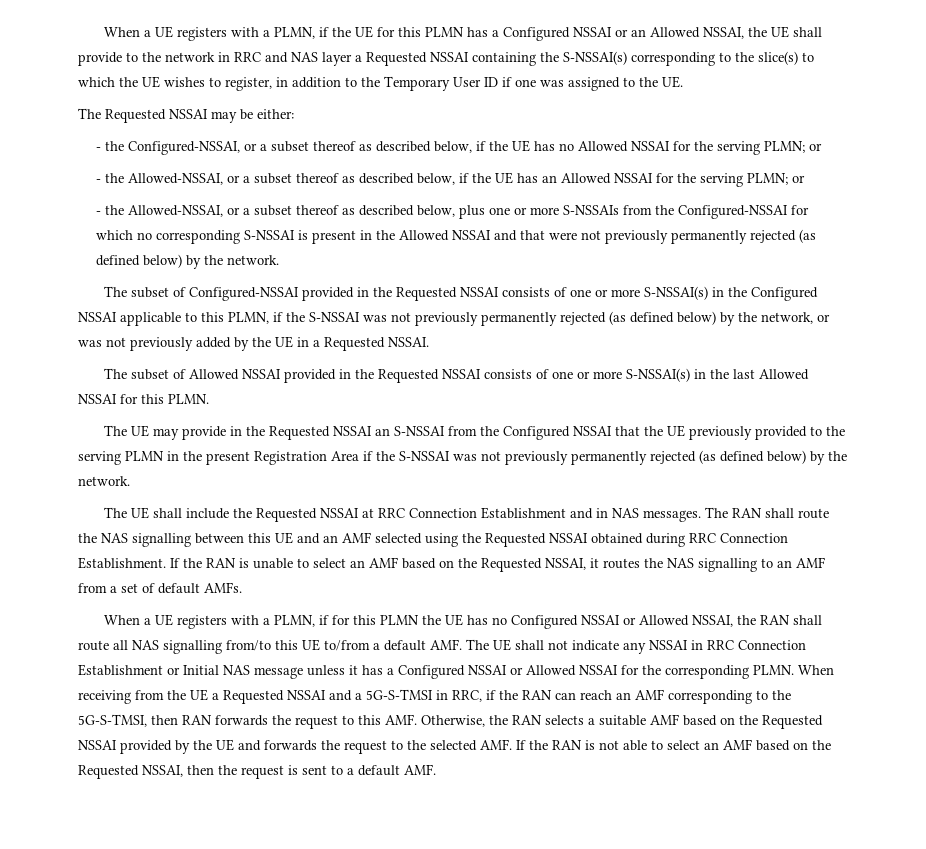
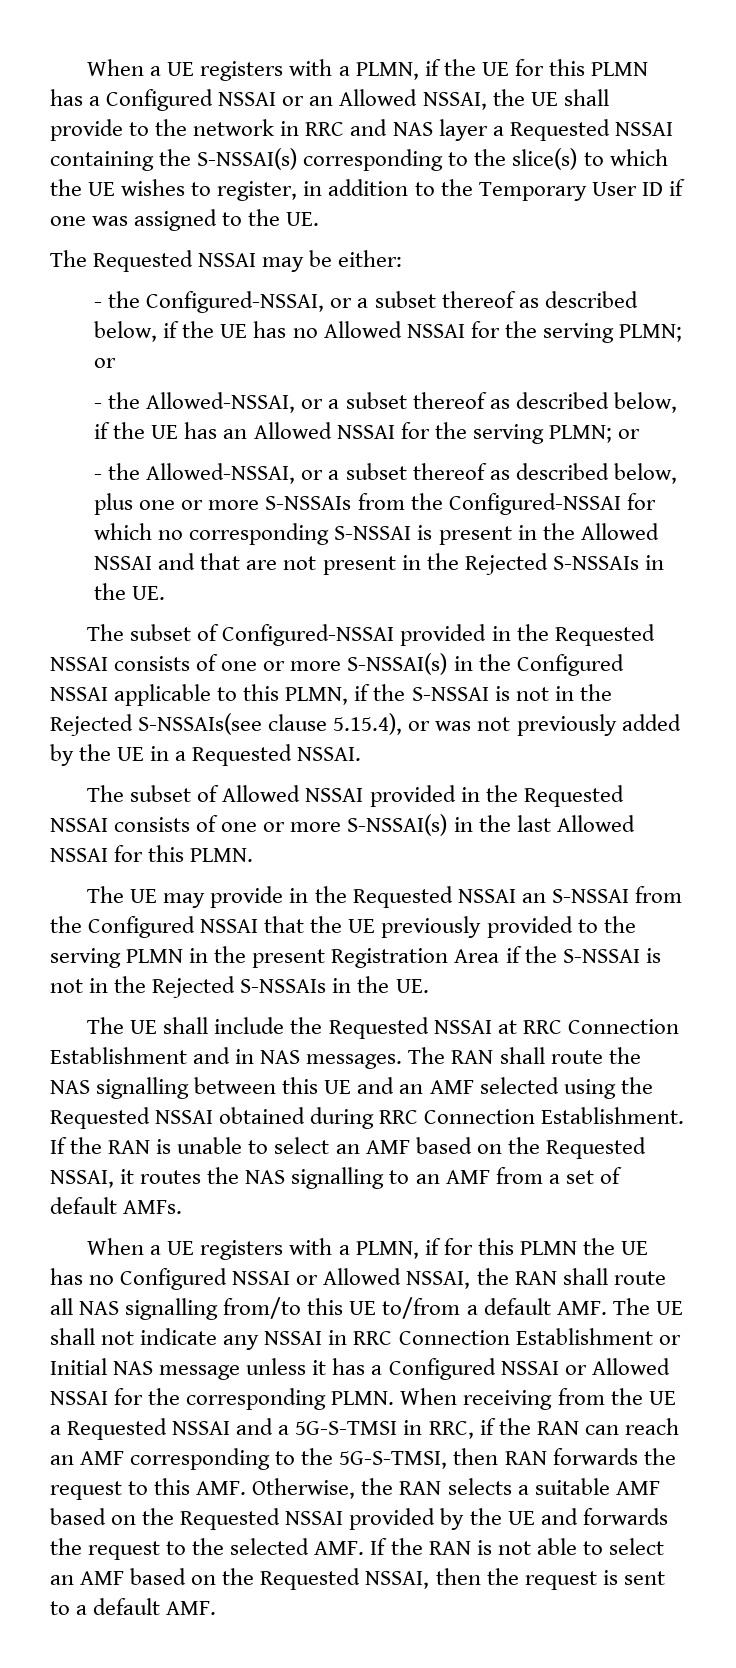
[548,229,816,244] [95,254,279,269] were not previously permanently rejected (as defined below) by the network. -> [246,553,664,575] [94,583,166,600] are not present in the Rejected S-NSSAIs in the UE.
[363,311,813,326] was not previously permanently rejected (as defined below) by the network, -> [494,684,612,701] [50,713,403,736] is not in the Rejected S-NSSAIs(see clause 5.15.4),
[453,450,847,465] [78,476,130,486] was not previously permanently rejected (as defined below) by the network. -> [645,948,661,963] [50,976,429,998] is not in the Rejected S-NSSAIs in the UE.

